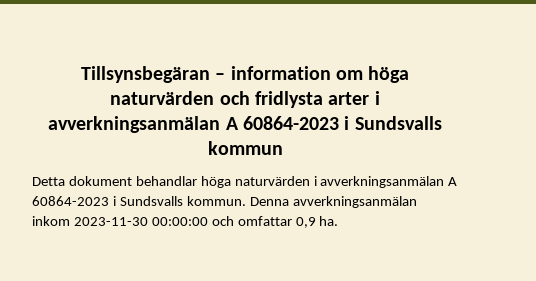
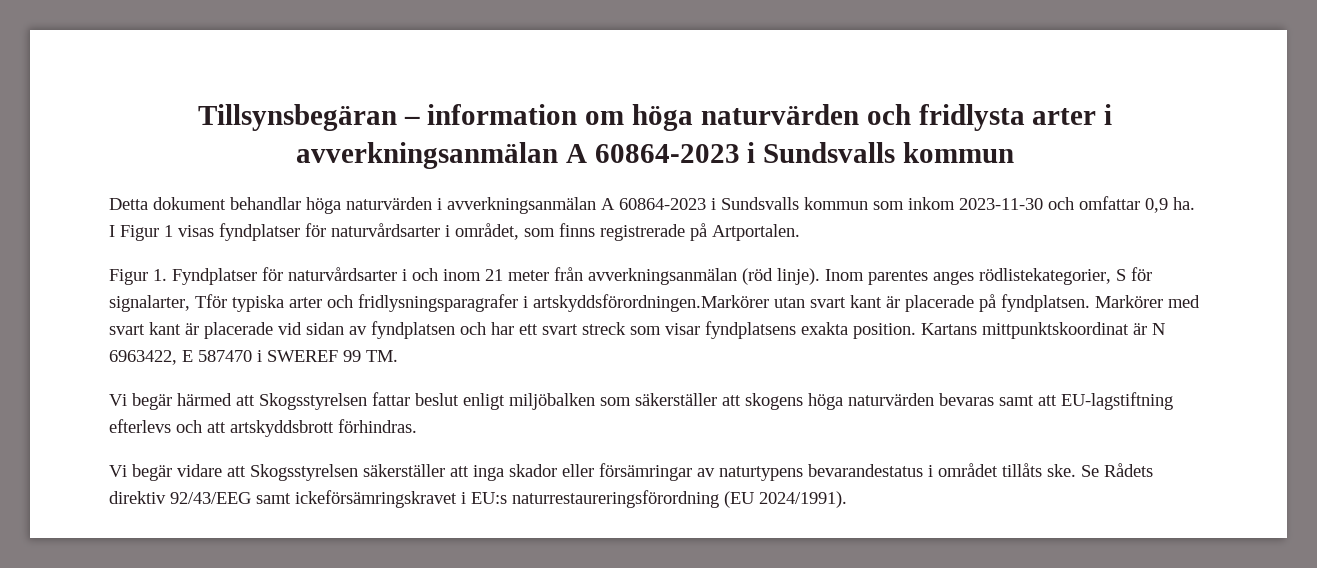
[186,196,417,208] kommun. Denna avverkningsanmälan -> [804,197,904,210] kommun som
[151,217,208,226] 00:00:00 -> (1043, 204) none
(339, 221) none -> [109,223,800,241] [109,267,1152,285] [109,294,1200,312] [109,321,1165,339] [109,350,398,365] [109,392,1173,410] [109,419,417,437] [109,463,1153,481] [109,490,847,508] I Figur 1 visas fyndplatser för naturvårdsarter i området, som finns registrerade på Artportalen. // Figur 1. Fyndplatser för naturvårdsarter i och inom 21 meter från avverkningsanmälan (röd linje). Inom parentes anges rödlistekategorier, S för signalarter, Tför typiska arter och fridlysningsparagrafer i artskyddsförordningen.Markörer utan svart kant är placerade på fyndplatsen. Markörer med svart kant är placerade vid sidan av fyndplatsen och har ett svart streck som visar fyndplatsens exakta position. Kartans mittpunktskoordinat är N 6963422, E 587470 i SWEREF 99 TM. // Vi begär härmed att Skogsstyrelsen fattar beslut enligt miljöbalken som säkerställer att skogens höga naturvärden bevaras samt att EU-lagstiftning efterlevs och att artskyddsbrott förhindras. // Vi begär vidare att Skogsstyrelsen säkerställer att inga skador eller försämringar av naturtypens bevarandestatus i området tillåts ske. Se Rådets direktiv 92/43/EEG samt ickeförsämringskravet i EU:s naturrestaureringsförordning (EU 2024/1991).

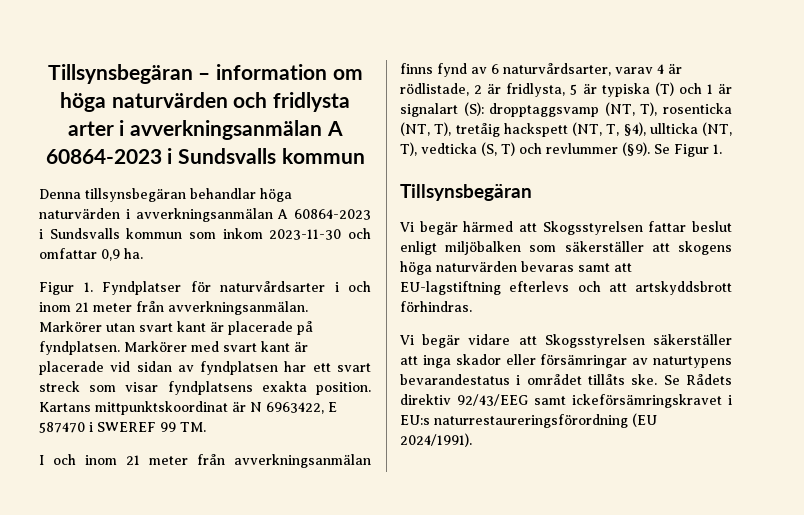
[109,197,226,210] Detta dokument -> [39,188,186,202] Denna tillsynsbegäran
[109,223,800,241] I Figur 1 visas fyndplatser för naturvårdsarter i området, som finns registrerade på Artportalen. -> (143, 253) none
[588,267,1152,285] [109,294,769,312] avverkningsanmälan (röd linje). Inom parentes anges rödlistekategorier, S för signalarter, Tför typiska arter och fridlysningsparagrafer i artskyddsförordningen.Markörer -> [168,301,308,315] [39,321,102,332] avverkningsanmälan. Markörer
[460,322,486,335] och -> (279, 368) none
(398, 356) none -> [39,454,371,468] [400,63,682,77] [400,82,732,97] [400,102,732,117] [400,122,732,137] [400,142,722,157] [400,184,532,201] // I och inom 21 meter från avverkningsanmälan finns fynd av 6 naturvårdsarter, varav 4 är rödlistade, 2 är fridlysta, 5 är typiska (T) och 1 är signalart (S): dropptaggsvamp (NT, T), rosenticka (NT, T), tretåig hackspett (NT, T, §4), ullticka (NT, T), vedticka (S, T) och revlummer (§9). Se Figur 1. // Tillsynsbegäran

